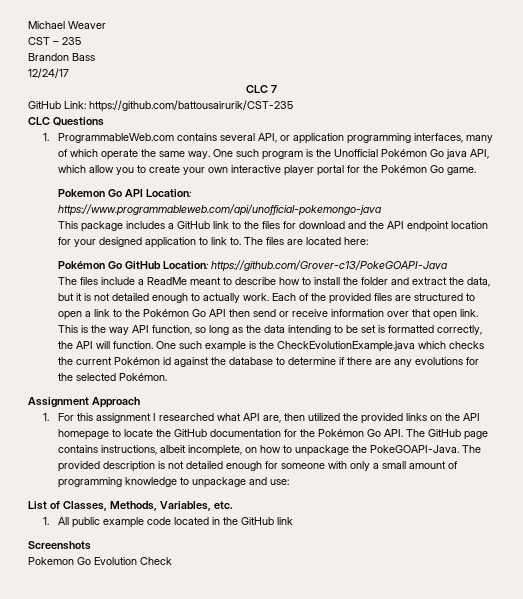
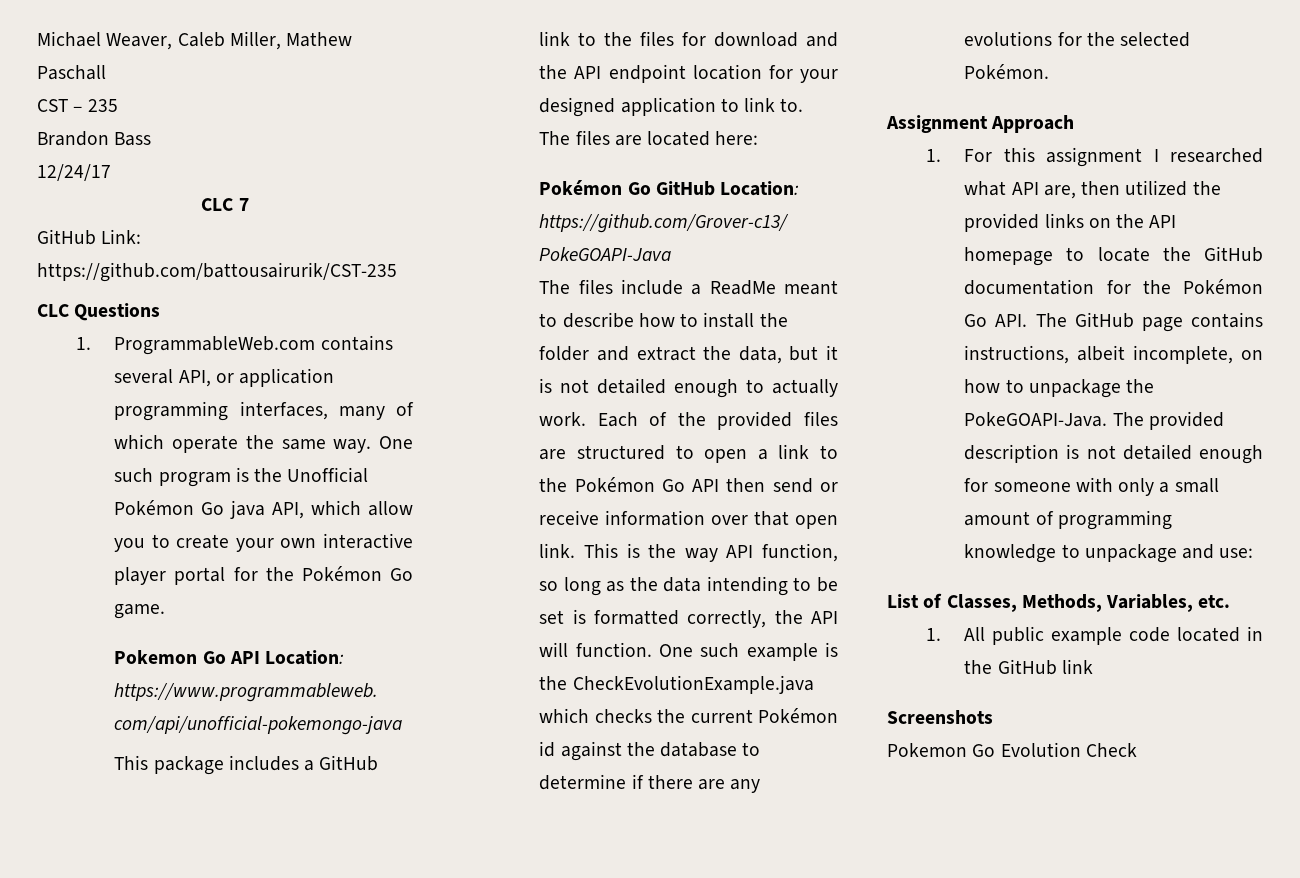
[68,21,106,29] Weaver -> [106,31,353,50] [37,65,106,80] Weaver, Caleb Miller, Mathew Paschall

